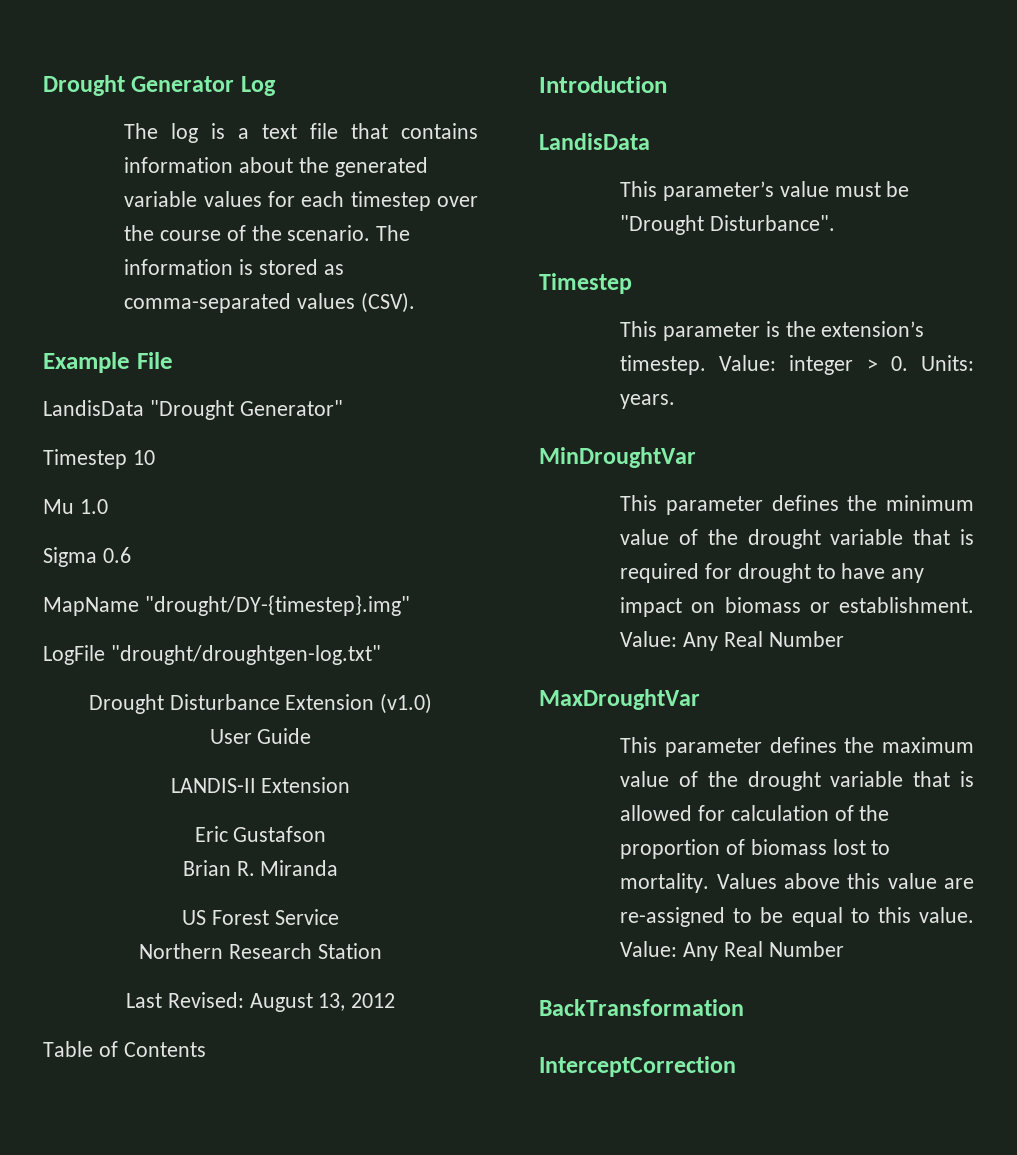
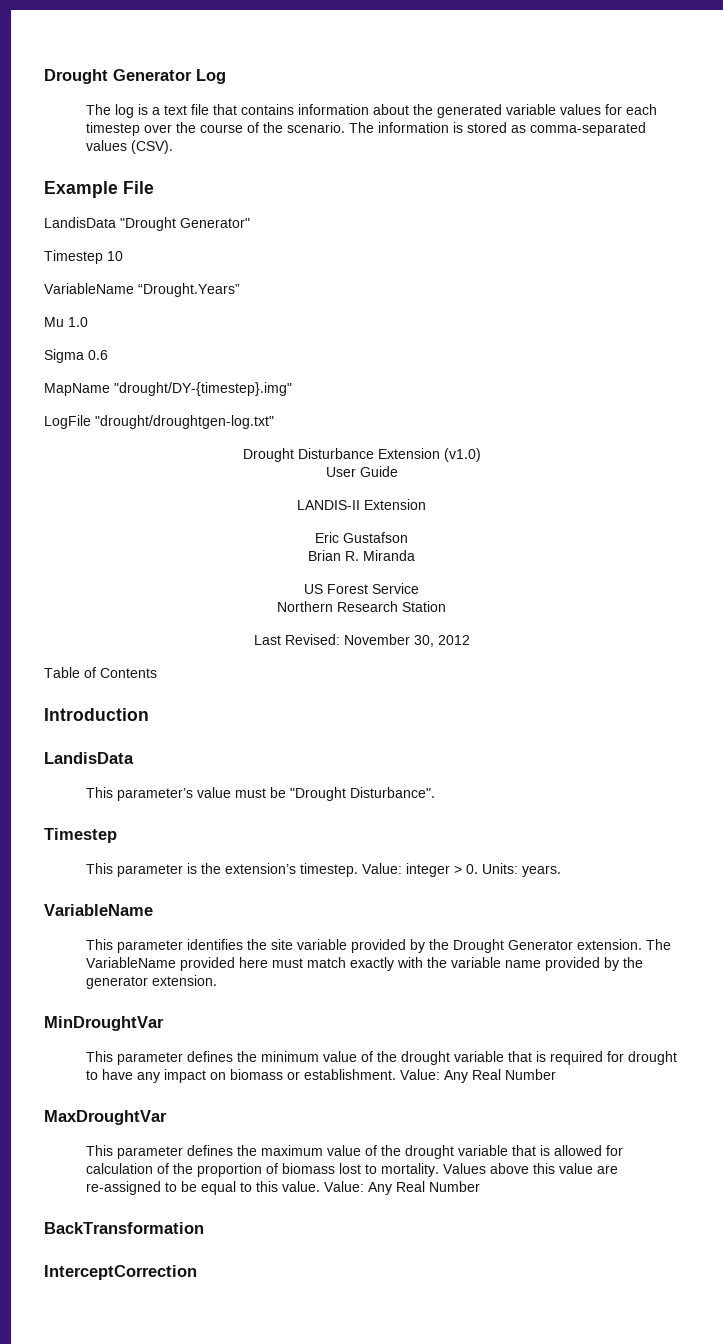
(155, 457) none -> [44,283,240,297] // VariableName “Drought.Years”
[249,993,346,1012] August 13, -> [343,634,434,647] November 30,
(676, 401) none -> [44,904,153,916] [86,939,672,953] [86,957,644,971] [86,975,218,989] // VariableName // This parameter identifies the site variable provided by the Drought Generator extension. The VariableName provided here must match exactly with the variable name provided by the generator extension.

